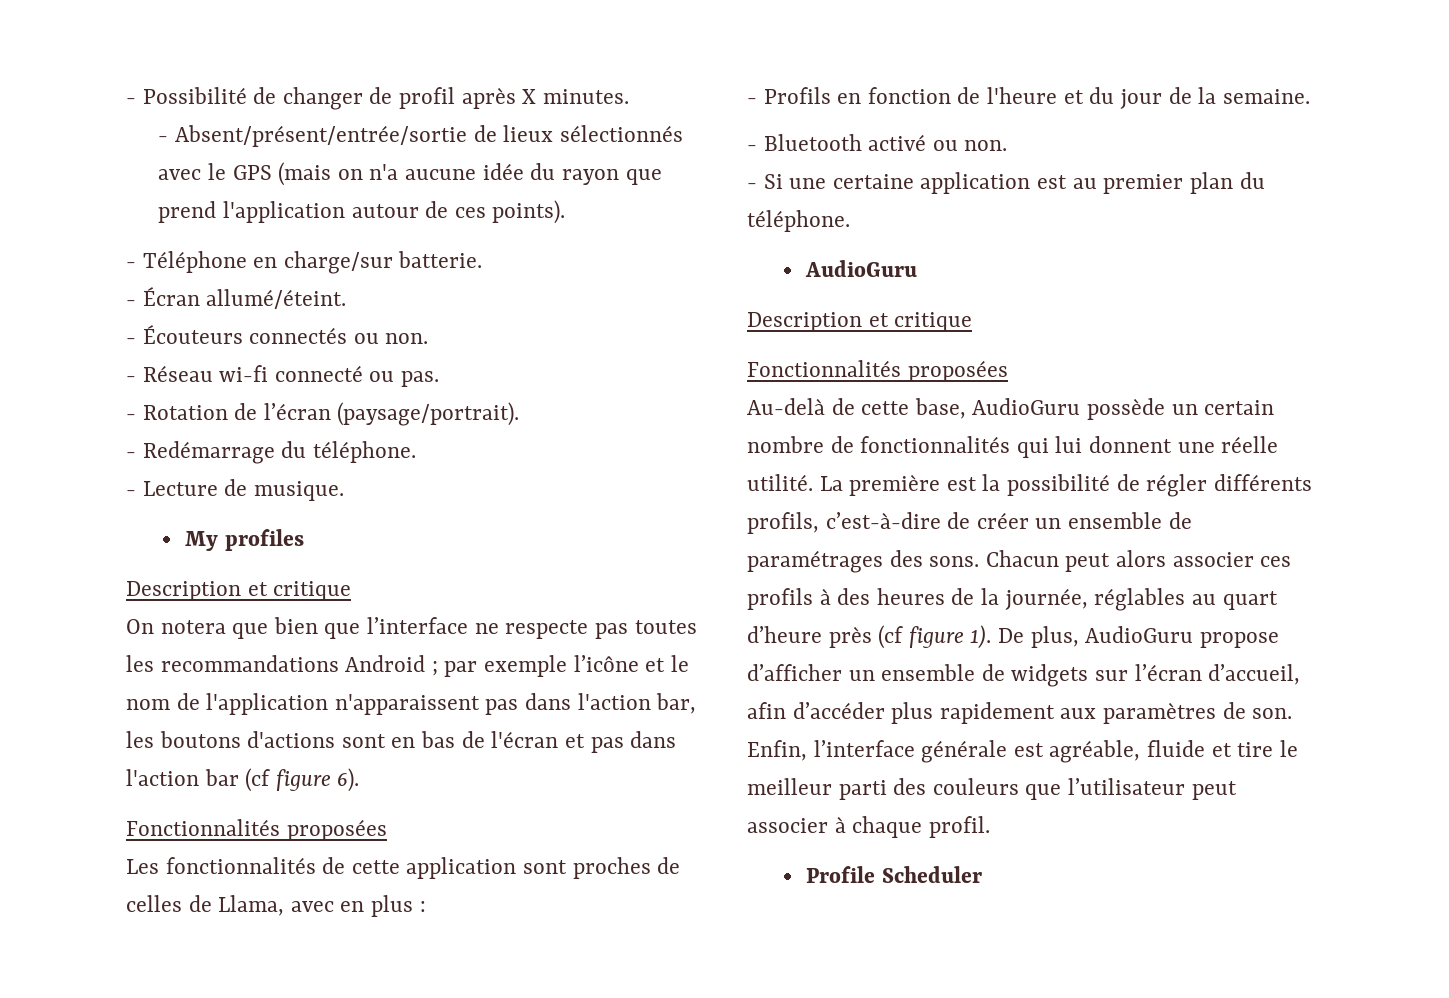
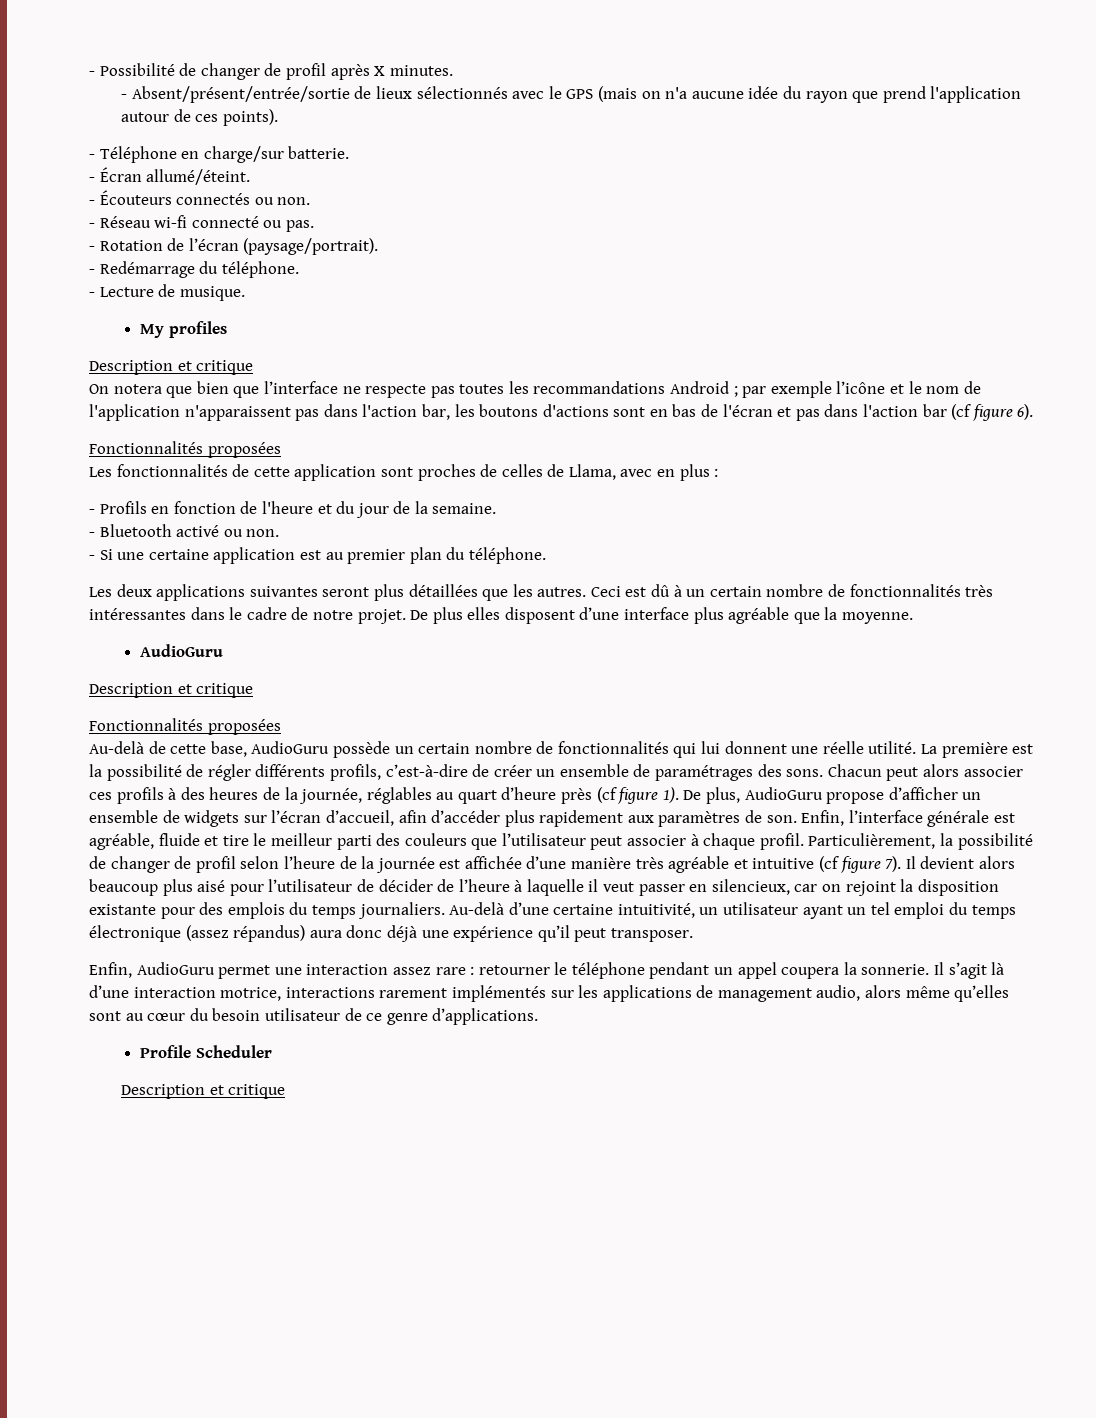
(850, 221) none -> [89,584,994,601] [89,607,914,624] // Les deux applications suivantes seront plus détaillées que les autres. Ceci est dû à un certain nombre de fonctionnalités très intéressantes dans le cadre de notre projet. De plus elles disposent d’une interface plus agréable que la moyenne.
(990, 827) none -> [808,833,1033,850] [89,856,1015,873] [89,879,999,896] [89,902,1016,919] [89,925,693,942] [89,962,1005,979] [89,985,1010,1002] [89,1008,539,1025] Particulièrement, la possibilité de changer de profil selon l’heure de la journée est affichée d’une manière très agréable et intuitive (cf figure 7). Il devient alors beaucoup plus aisé pour l’utilisateur de décider de l’heure à laquelle il veut passer en silencieux, car on rejoint la disposition existante pour des emplois du temps journaliers. Au-delà d’une certaine intuitivité, un utilisateur ayant un tel emploi du temps électronique (assez répandus) aura donc déjà une expérience qu’il peut transposer. // Enfin, AudioGuru permet une interaction assez rare : retourner le téléphone pendant un appel coupera la sonnerie. Il s’agit là d’une interaction motrice, interactions rarement implémentés sur les applications de management audio, alors même qu’elles sont au cœur du besoin utilisateur de ce genre d’applications.
(982, 874) none -> [121,1084,286,1099] // Description et critique

